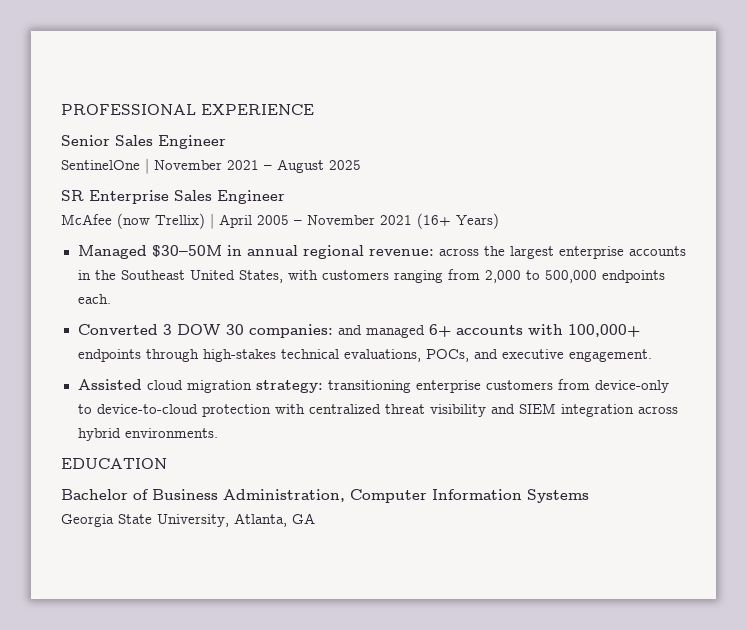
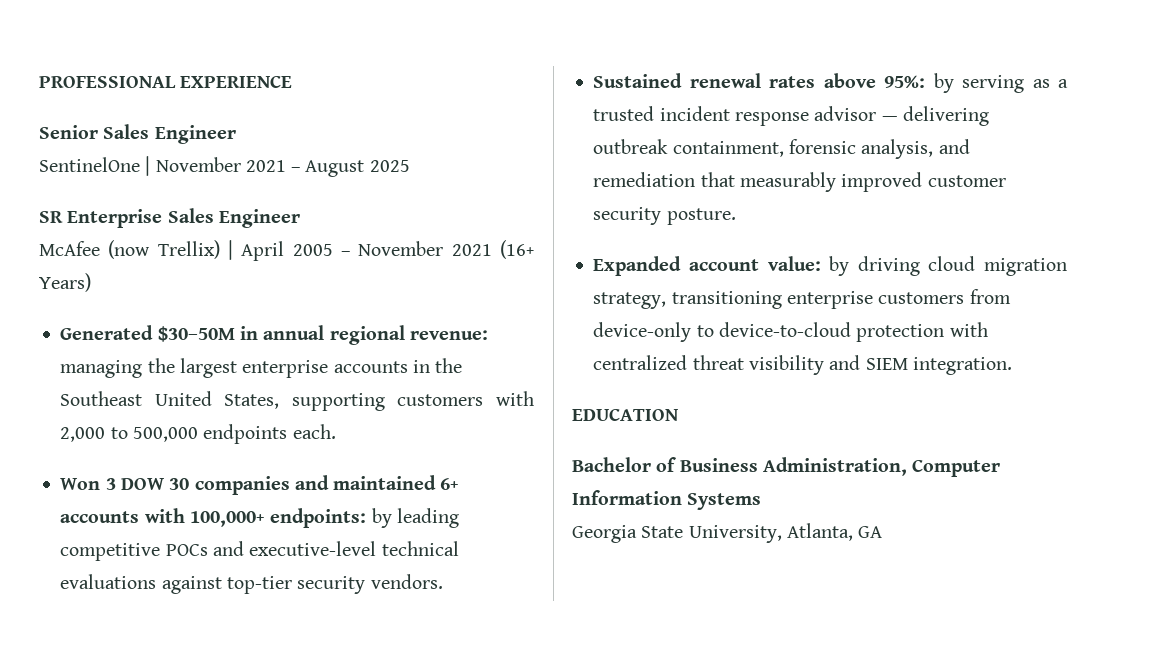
[77,245,147,259] Managed -> [60,325,154,340] Generated
[438,248,479,256] across -> [60,360,143,378] managing
[287,269,480,283] with customers ranging from -> [291,391,534,411] supporting customers with
[77,324,158,335] Converted -> [60,478,101,490] Won
[248,324,425,338] companies: and managed -> [194,475,437,495] companies and maintained
[77,349,652,362] [77,379,142,390] endpoints through high-stakes technical evaluations, POCs, and executive engagement. // Assisted -> [270,508,459,528] [60,541,459,561] [60,574,443,594] [593,73,1068,93] [593,106,989,126] [593,139,970,159] [593,172,1006,192] [593,207,736,225] [593,256,920,276] endpoints: by leading competitive POCs and executive-level technical evaluations against top-tier security vendors. // Sustained renewal rates above 95%: by serving as a trusted incident response advisor — delivering outbreak containment, forensic analysis, and remediation that measurably improved customer security posture. // Expanded account value: by driving
[255,380,323,393] strategy: -> [593,292,667,309] strategy,
[560,404,678,417] [77,428,218,441] integration across hybrid environments. -> [912,357,1012,375] integration.

